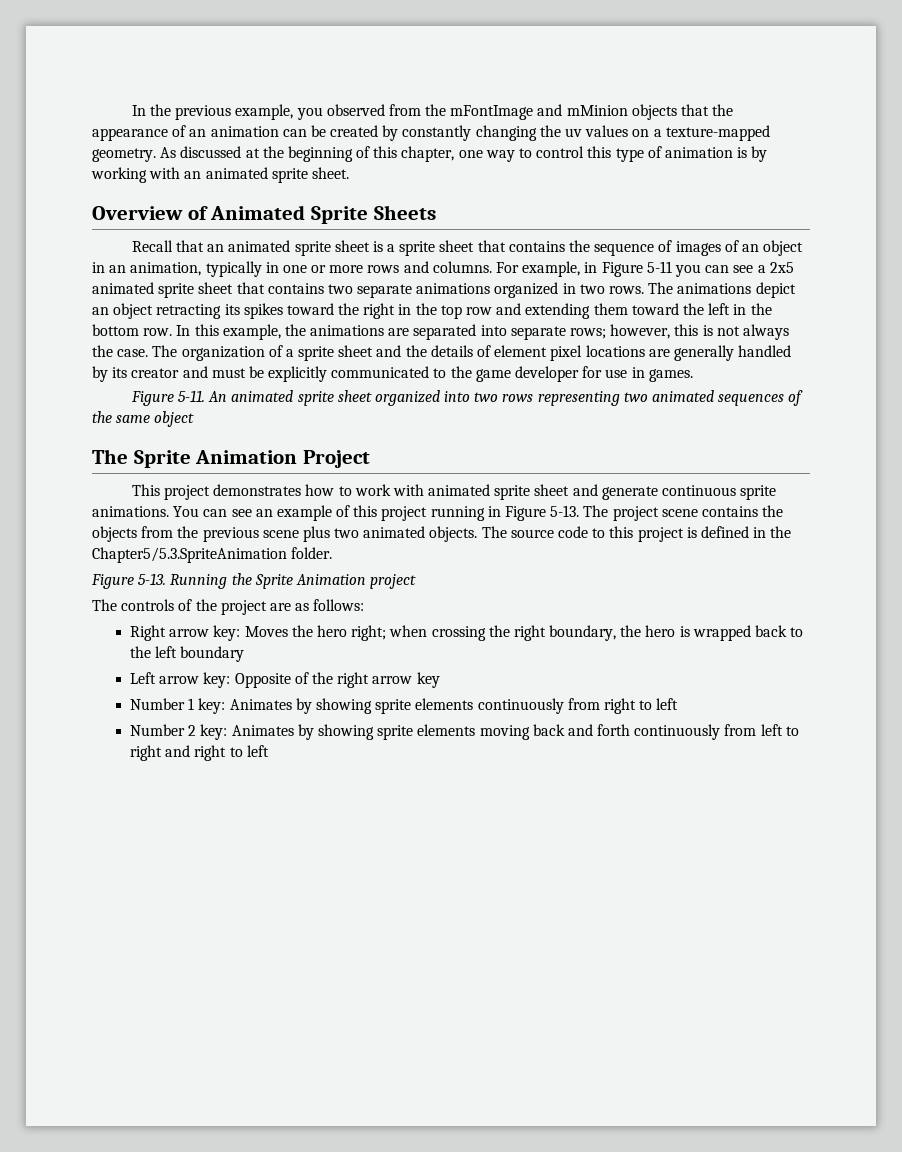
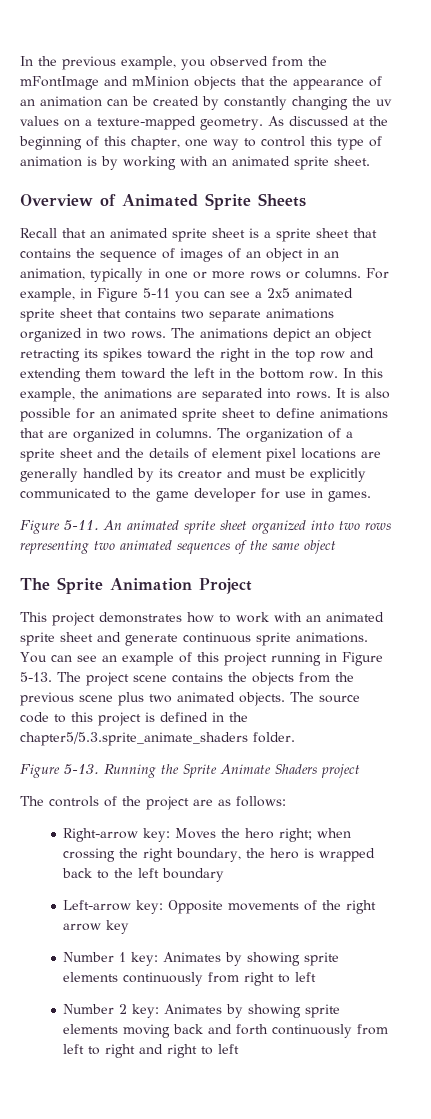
[403,261,429,273] and -> [286,271,300,279] or
[510,324,789,340] [92,345,149,357] separate rows; however, this is not always the case. -> [296,388,390,399] [20,408,388,422] [20,428,212,442] rows. It is also possible for an animated sprite sheet to define animations that are organized in columns.
(424, 490) none -> [306,615,321,622] an
[92,547,287,563] Chapter5/5.3.SpriteAnimation -> [20,732,248,746] chapter5/5.3.sprite_animate_shaders
[295,574,366,585] Animation -> [220,764,317,774] Animate Shaders
[130,625,210,641] Right arrow -> [63,828,139,842] Right-arrow
[130,672,200,684] Left arrow -> [63,900,132,911] Left-arrow
(291, 680) none -> [228,902,300,911] movements

